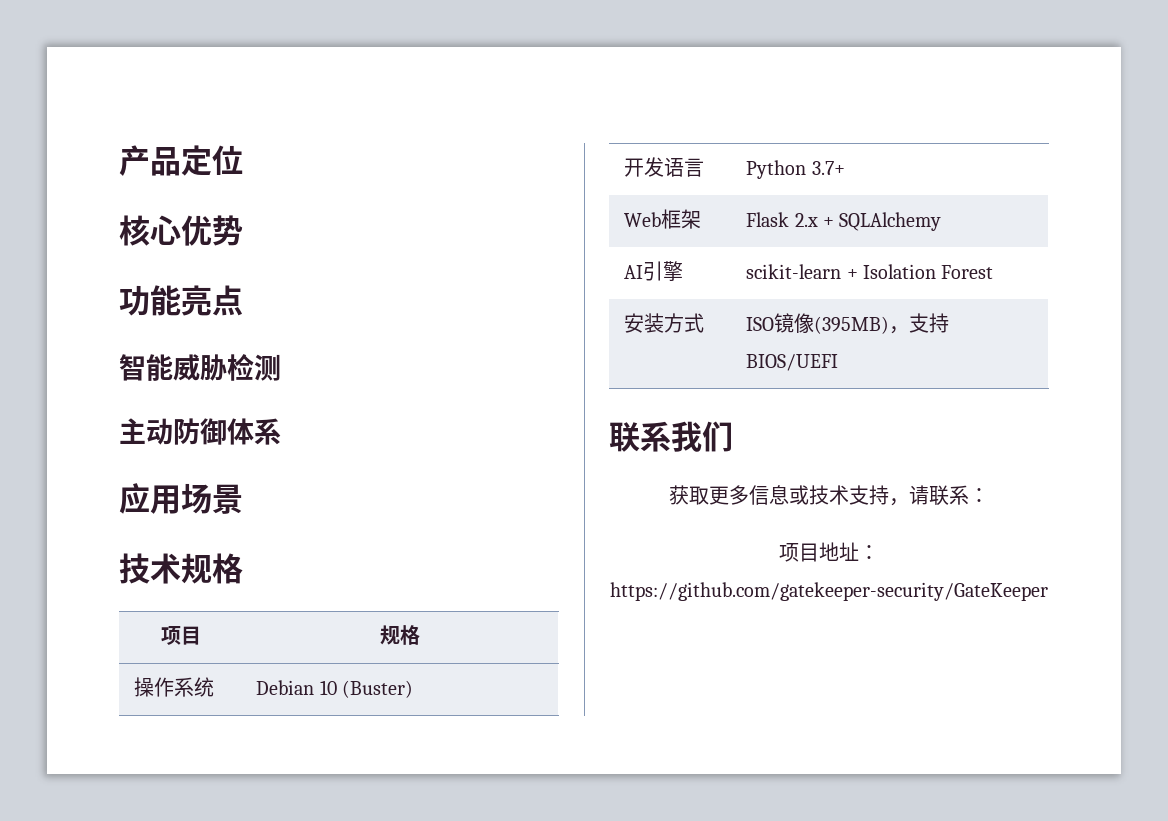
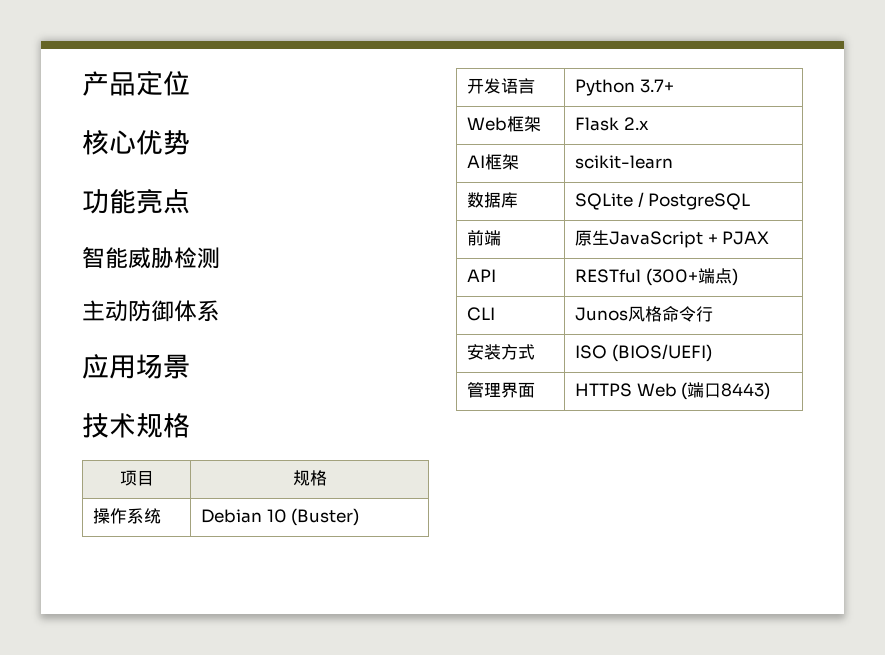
[823,212,942,231] + SQLAlchemy -> (649, 123) none
[643,261,684,281] 引擎 -> [485,154,520,170] 框架
[846,264,994,279] [624,313,705,333] [746,313,950,334] [746,354,839,371] [609,421,733,452] [669,485,989,506] [779,542,879,562] [610,582,1048,601] + Isolation Forest // 安装方式 | ISO镜像(395MB)，支持BIOS/UEFI // 联系我们 // 获取更多信息或技术支持，请联系： // 项目地址：https://github.com/gatekeeper-security/GateKeeper -> [467,192,519,208] [575,192,751,210] [467,230,502,246] [575,230,770,248] [467,269,497,282] [575,268,738,286] [467,307,496,321] [575,306,714,322] [467,344,536,360] [575,344,712,362] [467,382,536,398] [575,382,771,400] // 数据库 | SQLite / PostgreSQL // 前端 | 原生JavaScript + PJAX // API | RESTful (300+端点) // CLI | Junos风格命令行 // 安装方式 | ISO (BIOS/UEFI) // 管理界面 | HTTPS Web (端口8443)

